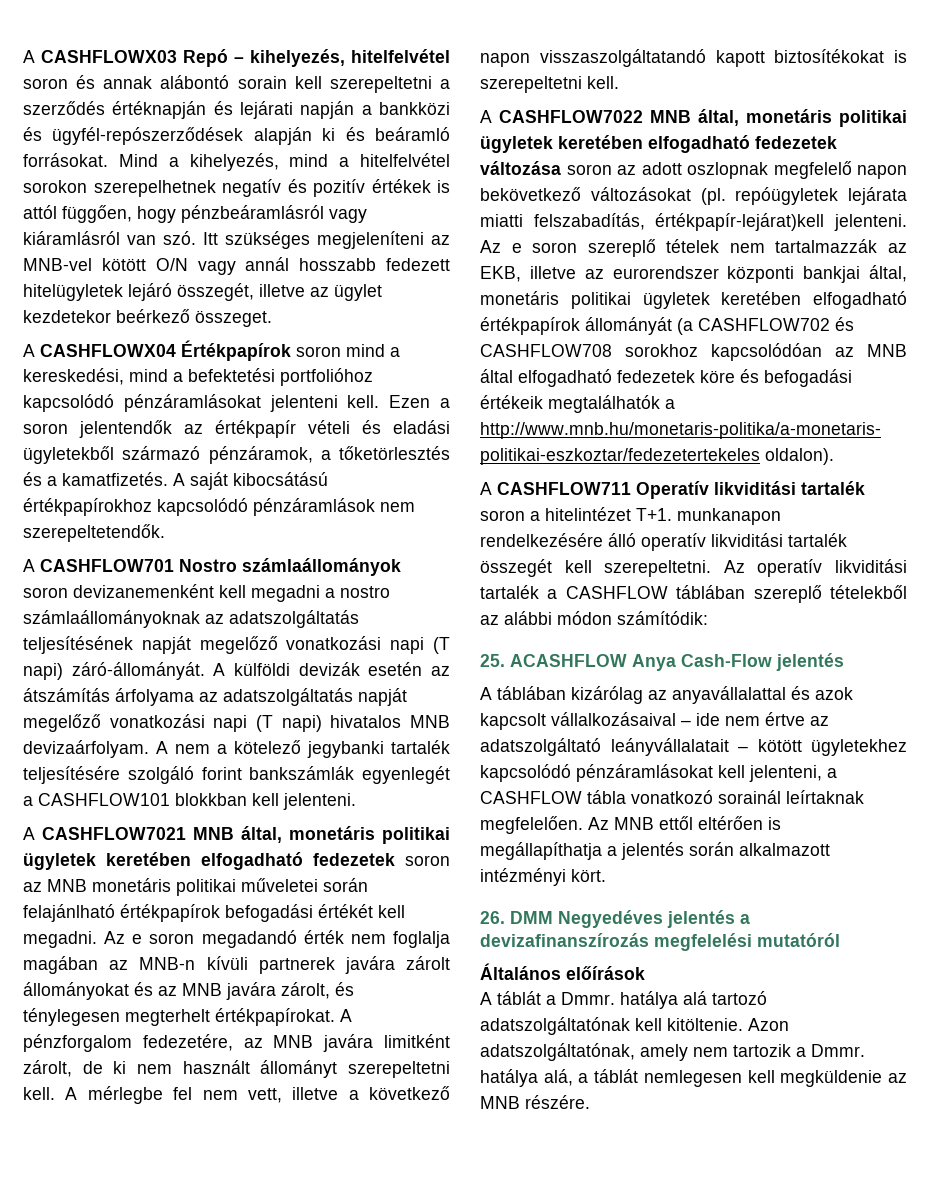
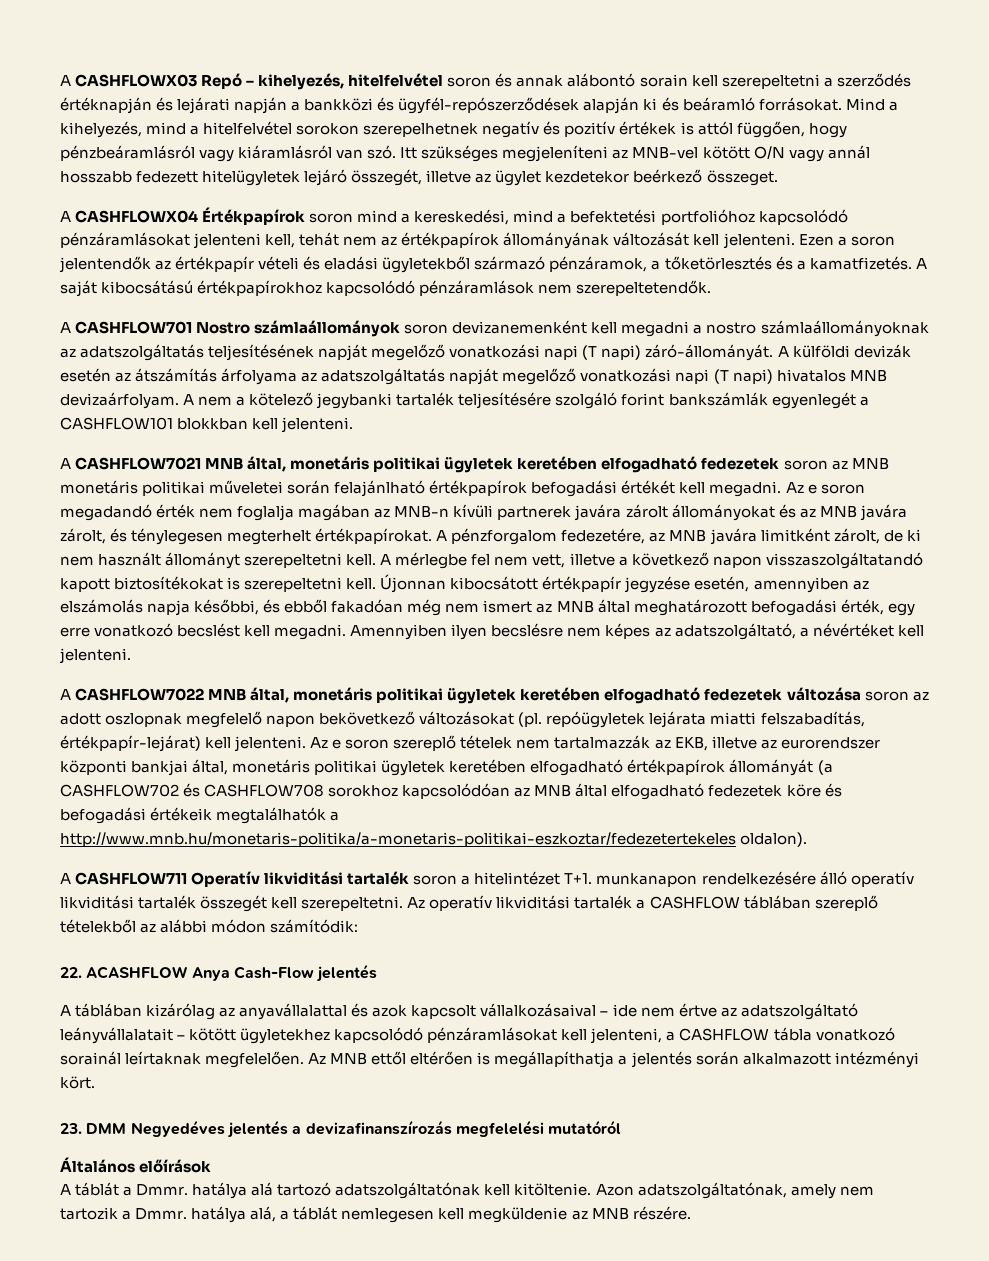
[347,395,380,408] kell. -> [265,232,795,249] kell, tehát nem az értékpapírok állományának változását kell jelenteni.
(619, 82) none -> [380,574,869,593] [60,599,915,616] [60,623,924,640] [59,648,131,664] Újonnan kibocsátott értékpapír jegyzése esetén, amennyiben az elszámolás napja későbbi, és ebből fakadóan még nem ismert az MNB által meghatározott befogadási érték, egy erre vonatkozó becslést kell megadni. Amennyiben ilyen becslésre nem képes az adatszolgáltató, a névértéket kell jelenteni.
[655,213,825,231] értékpapír-lejárat)kell -> [60,735,232,752] értékpapír-lejárat) kell
[480,654,505,667] 25. -> [60,967,82,978] 22.
[480,911,505,924] 26. -> [60,1123,82,1134] 23.

